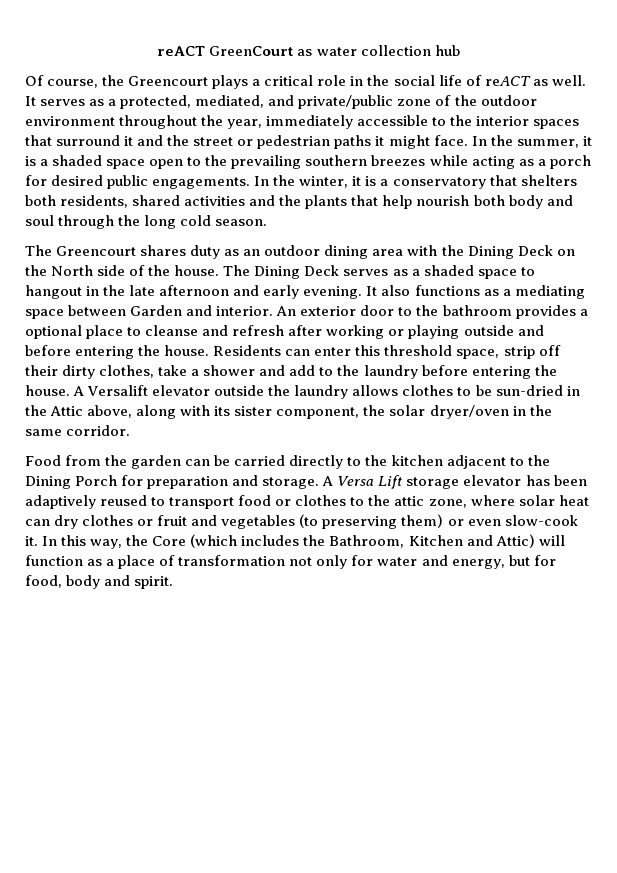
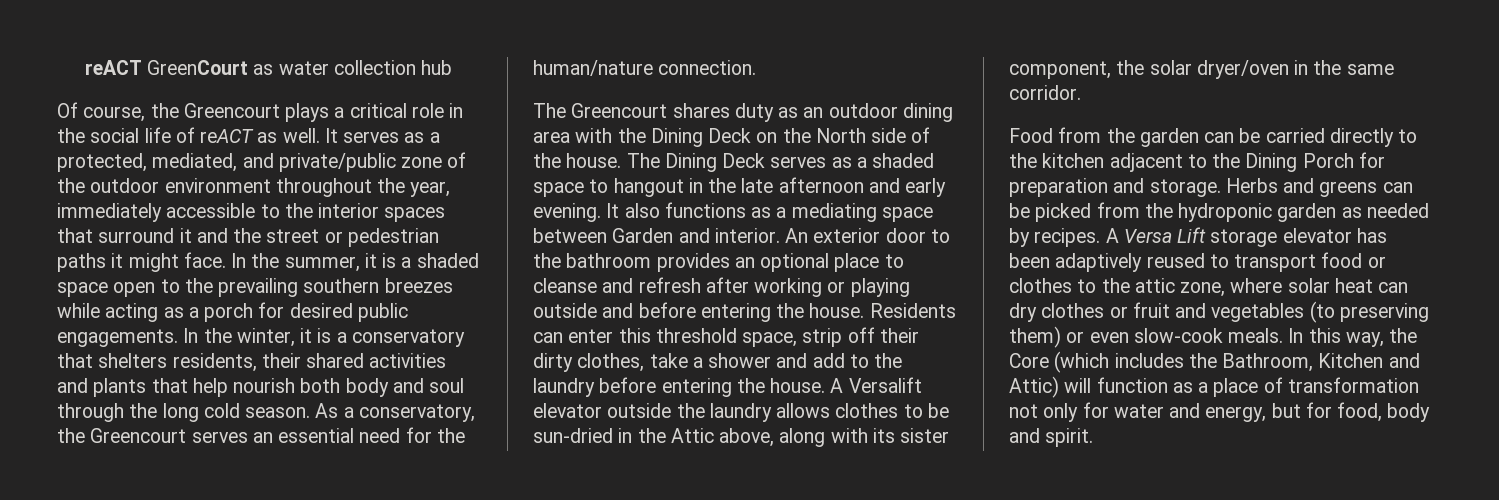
[25,195,129,208] both residents, -> [172,353,301,372] residents, their
[279,195,302,206] the -> (88, 385) none
(268, 222) none -> [315,403,475,422] [57,427,465,443] [533,60,757,76] As a conservatory, the Greencourt serves an essential need for the human/nature connection.
[579,309,588,316] a -> [734,257,755,268] an
(320, 483) none -> [1225,178,1413,197] [1009,202,1429,222] [1009,228,1101,247] Herbs and greens can be picked from the hydroponic garden as needed by recipes.
[25,536,38,546] it. -> [1228,328,1284,343] meals.

